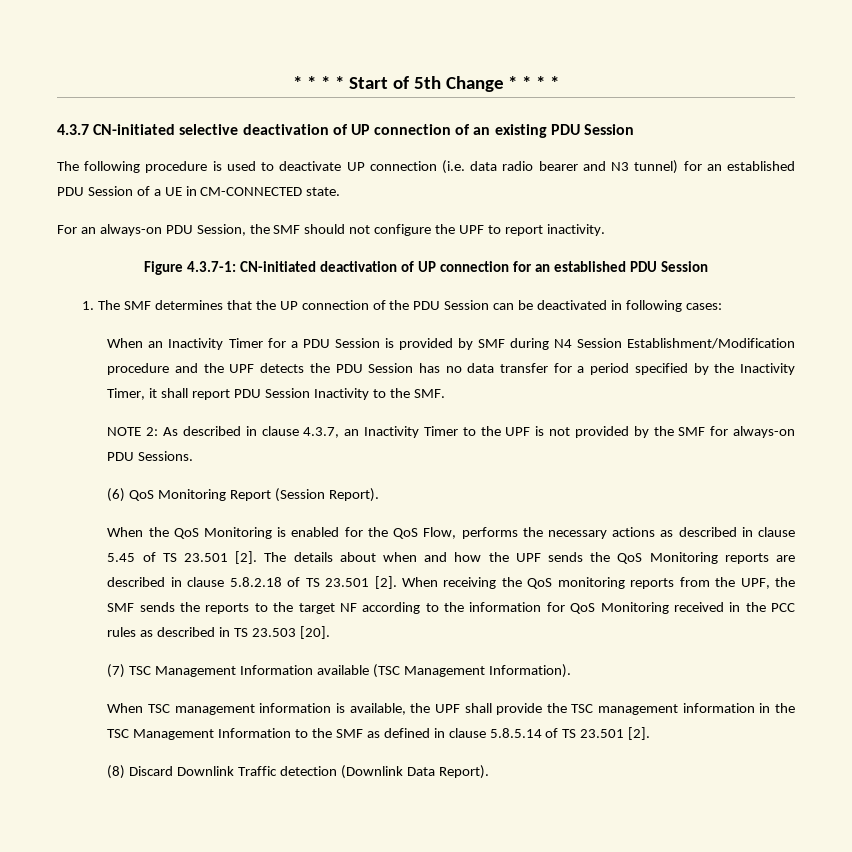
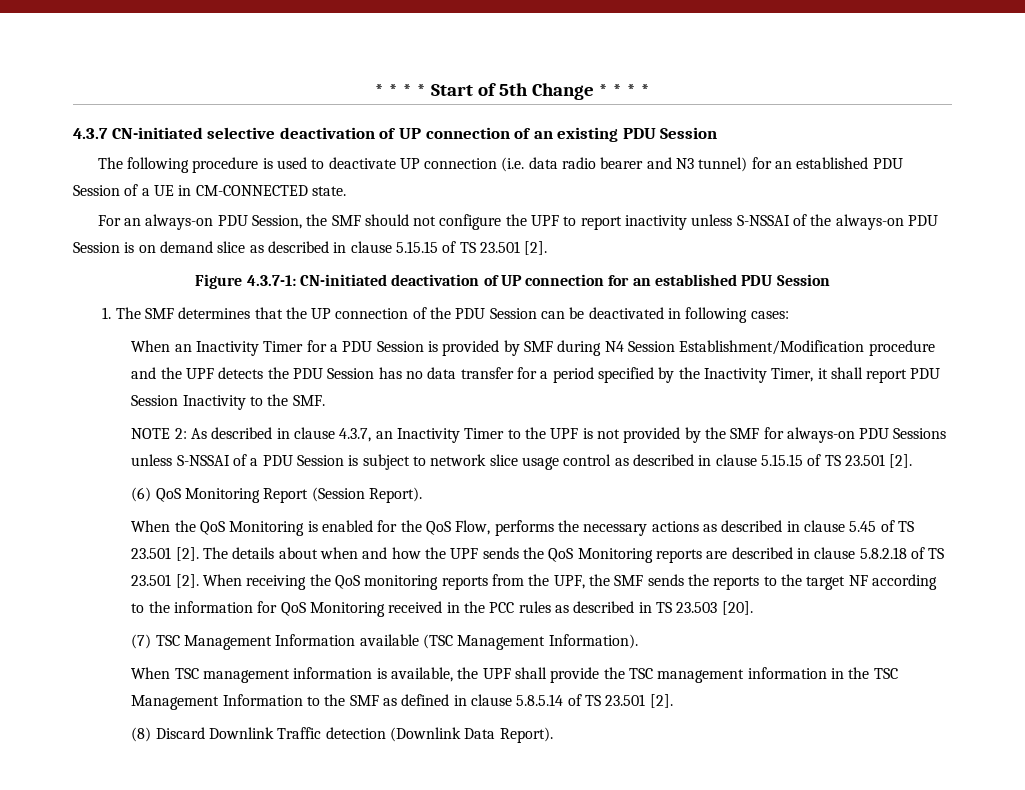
[546,224,605,236] inactivity. -> [625,214,938,230] [73,241,548,255] inactivity unless S-NSSAI of the always-on PDU Session is on demand slice as described in clause 5.15.15 of TS 23.501 [2].
[138,451,194,461] Sessions. -> [893,428,947,439] [131,454,913,470] Sessions unless S-NSSAI of a PDU Session is subject to network slice usage control as described in clause 5.15.15 of TS 23.501 [2].

